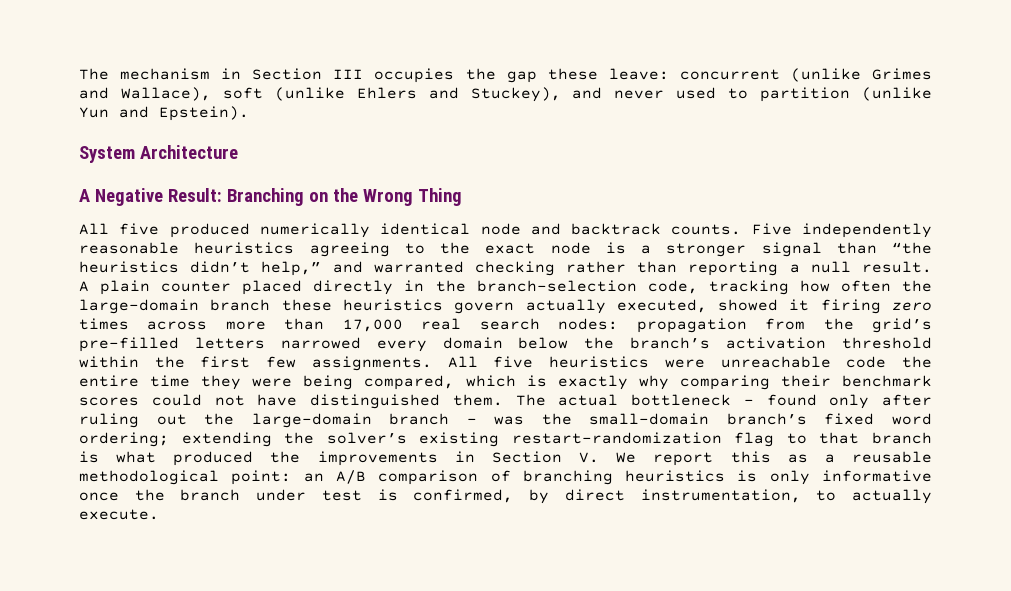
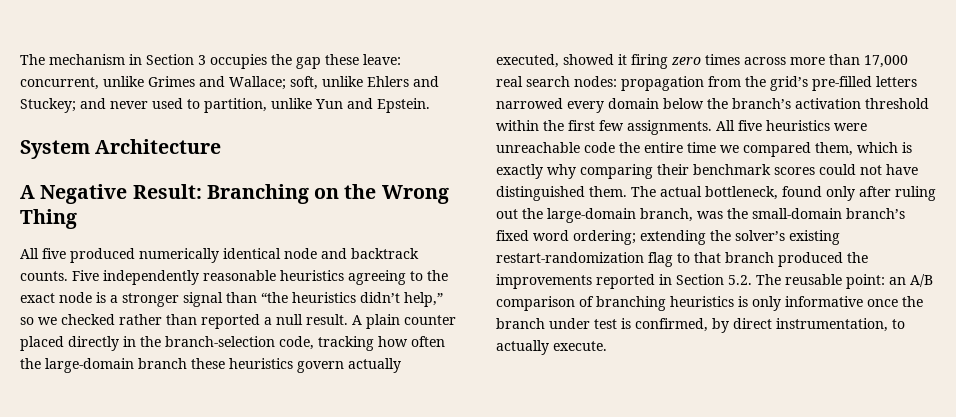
[333,69,364,79] III -> [198,55,206,65] 3
[679,68,933,82] [79,87,345,101] concurrent (unlike Grimes and Wallace), soft (unlike -> [20,76,363,90] concurrent, unlike Grimes and Wallace; soft, unlike
[470,87,561,102] Stuckey), -> [20,98,76,113] Stuckey;
[760,87,932,102] partition (unlike -> [204,98,312,113] partition, unlike
[159,106,249,121] Epstein). -> [377,98,430,113] Epstein.
[332,261,555,276] and warranted checking -> [20,314,115,325] so we checked
[688,261,779,276] reporting -> [201,314,260,329] reported
[201,375,455,390] they were being compared, -> [720,142,853,157] we compared them,
[631,394,754,406] bottleneck – -> [705,186,778,200] bottleneck,
[389,413,477,425] branch – -> [640,208,693,222] branch,
[79,451,157,463] is what -> (774, 257) none
[454,451,933,466] [79,470,219,485] in Section V. We report this as a reusable methodological -> [596,274,842,289] reported in Section 5.2. The reusable

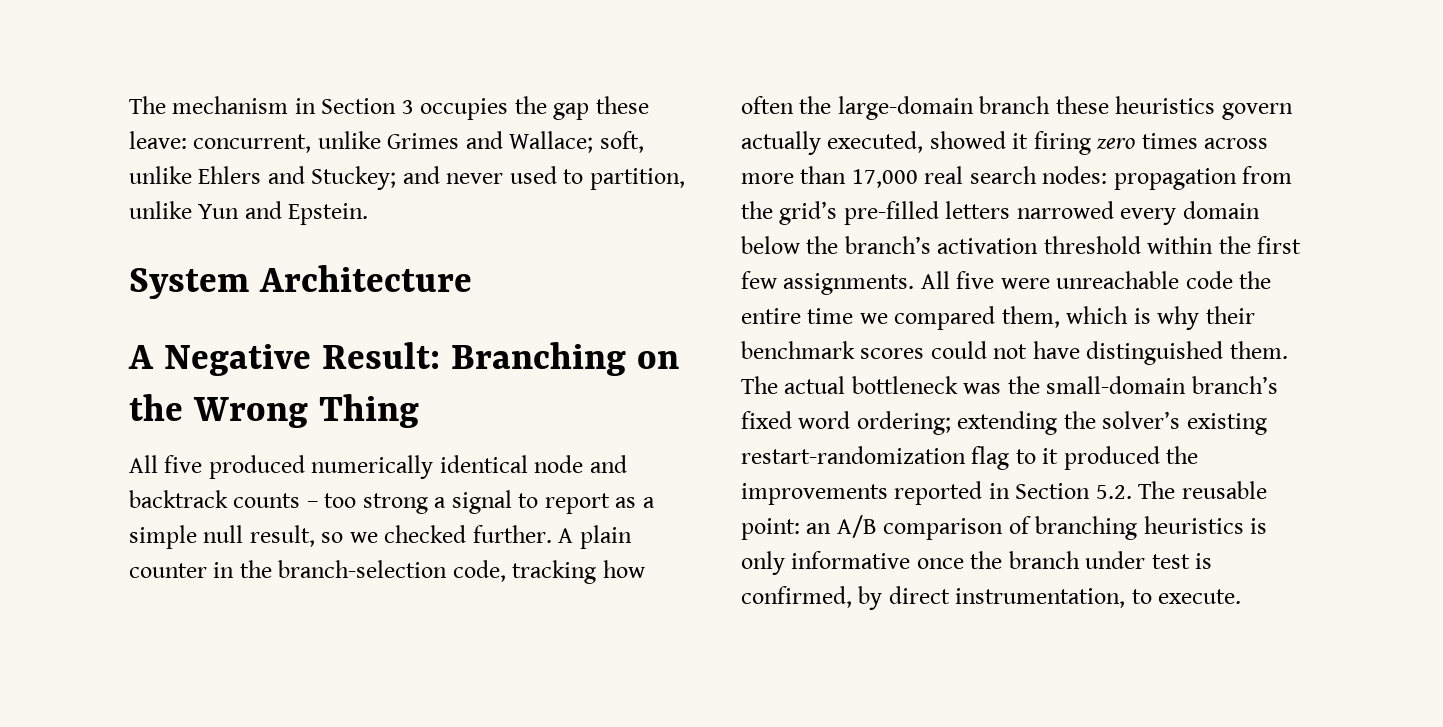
[20,270,448,285] [20,292,443,307] [20,314,348,329] counts. Five independently reasonable heuristics agreeing to the exact node is a stronger signal than “the heuristics didn’t help,” so we checked rather than reported a null result. -> [233,490,655,514] [129,525,552,549] counts – too strong a signal to report as a simple null result, so we checked further.
[20,336,119,351] placed directly -> (207, 570) none
[766,120,830,131] heuristics -> (995, 280) none
[496,164,653,179] exactly why comparing -> [1157,306,1200,330] why
[705,186,936,201] [496,208,693,223] bottleneck, found only after ruling out the large-domain branch, -> [851,376,958,394] bottleneck
[694,252,774,263] that branch -> [1042,448,1059,464] it
[496,340,549,355] actually -> (1152, 596) none

